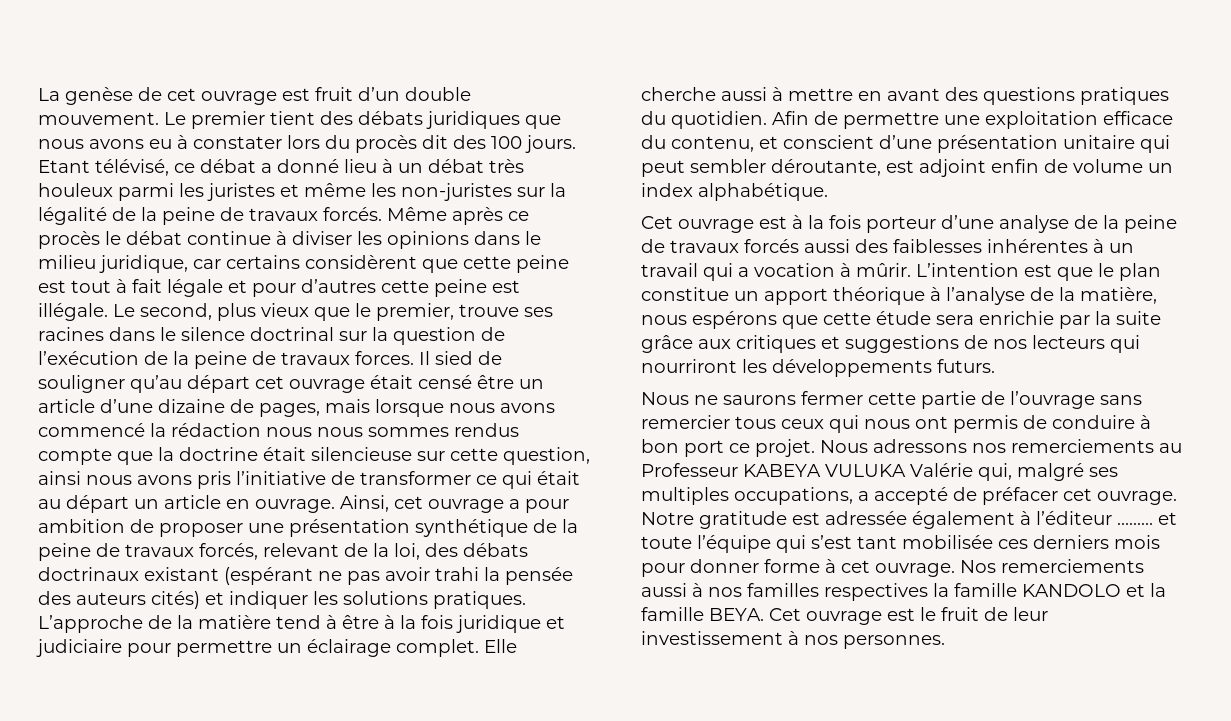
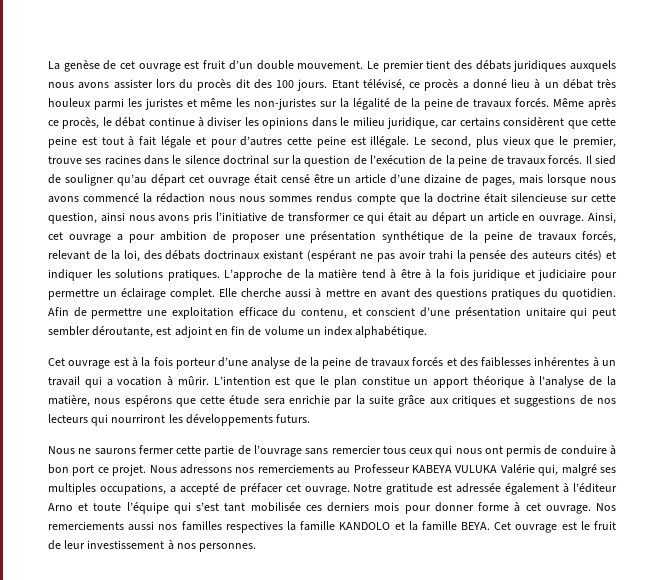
[525,115,561,129] [38,135,282,149] que nous avons eu à constater -> [570,60,616,72] [48,79,153,89] auxquels nous avons assister
[200,159,256,173] débat -> [424,79,459,91] procès
[38,231,100,249] procès -> [62,117,100,129] procès,
[355,351,414,365] forces. -> [548,155,583,164] forcés.
[991,159,1039,173] enfin -> [214,326,246,335] en fin
[804,239,850,253] aussi -> [446,358,457,366] et
[1117,522,1153,525] ……… -> [48,503,73,511] Arno
[692,583,703,597] à -> (155, 526) none

